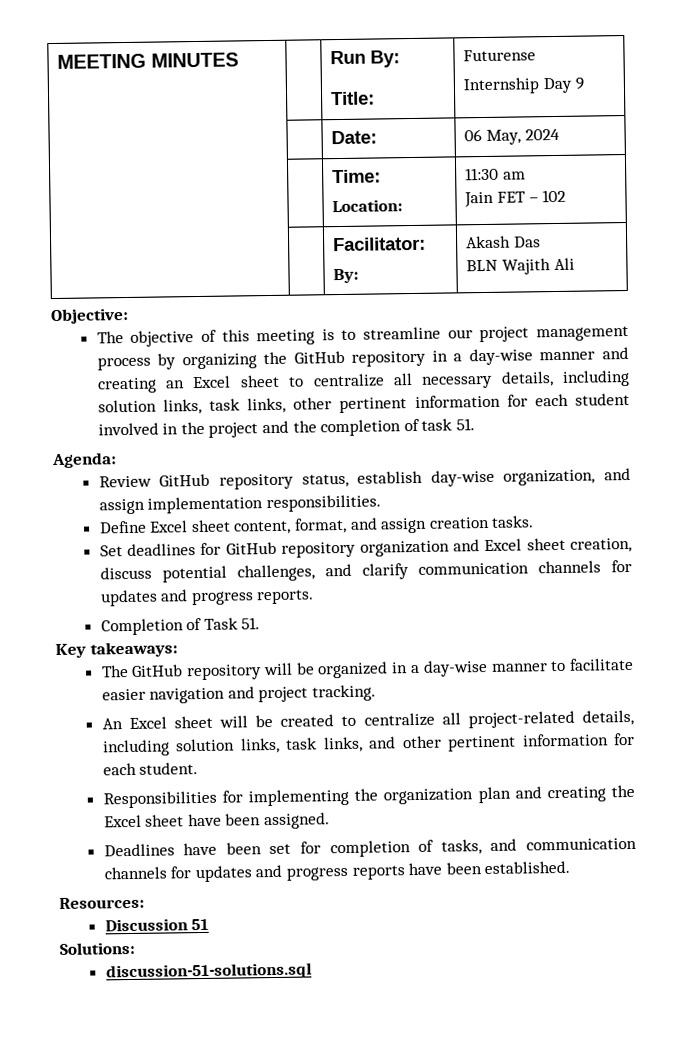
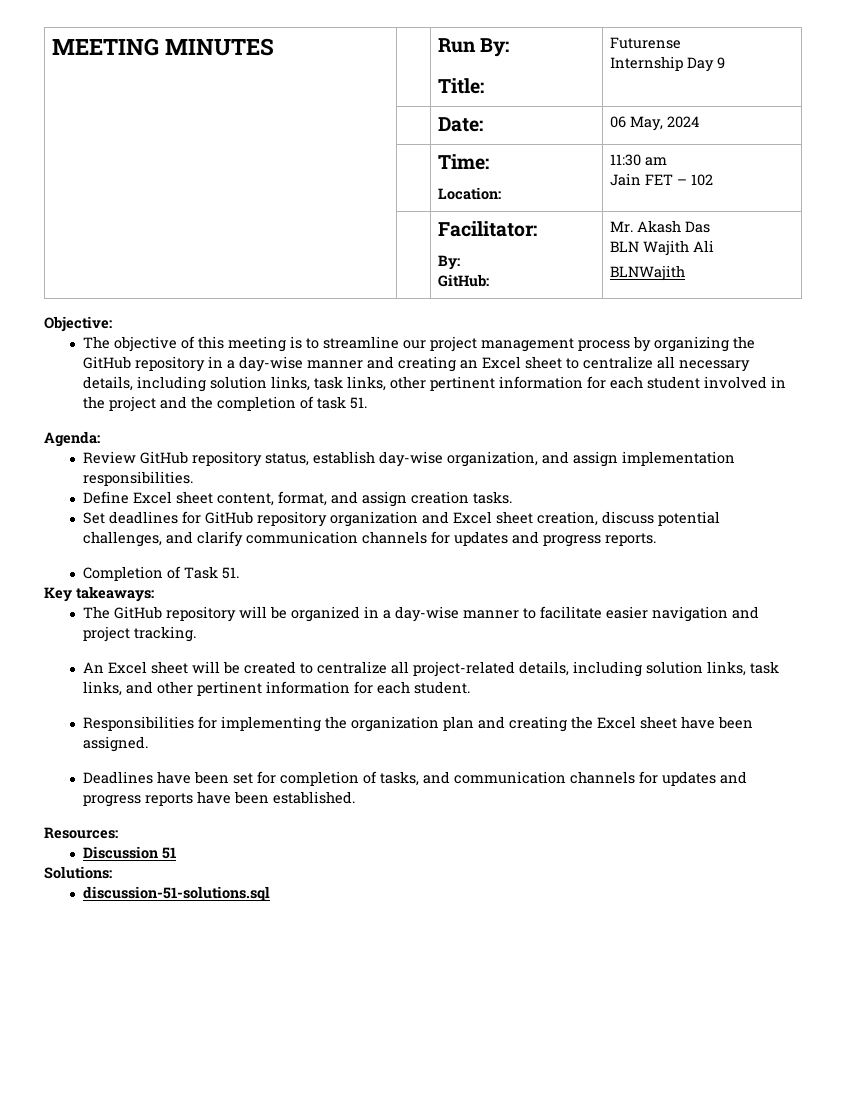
(360, 276) | -> [437,274,489,287] [609,221,633,232] // GitHub: | Mr.
(575, 264) none -> [609,265,685,281] // BLNWajith

